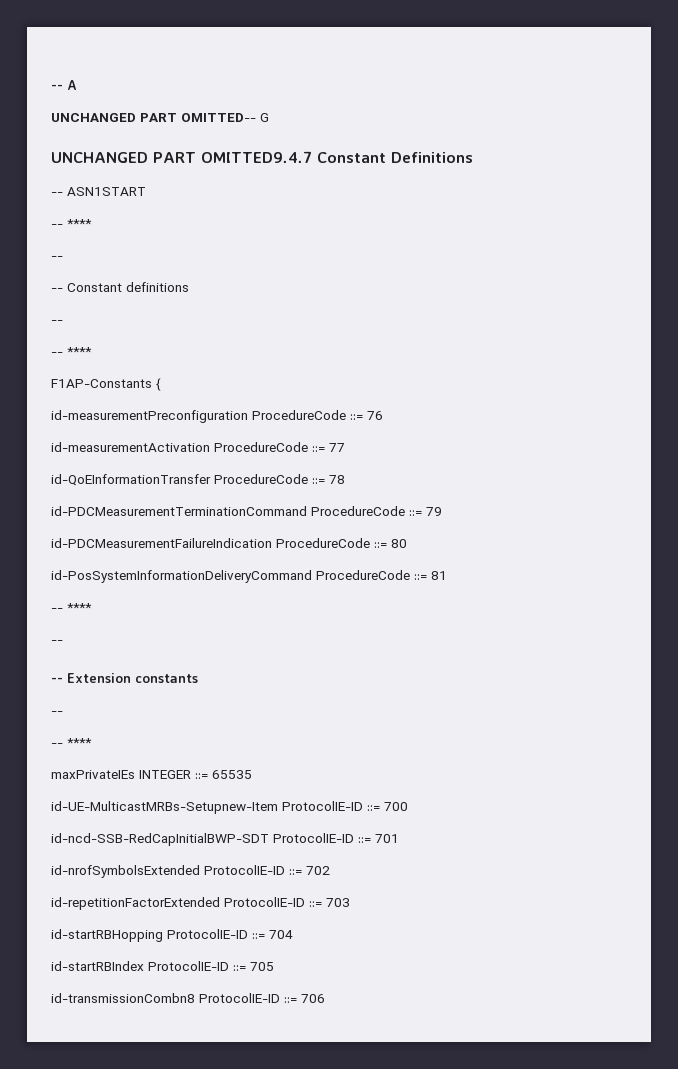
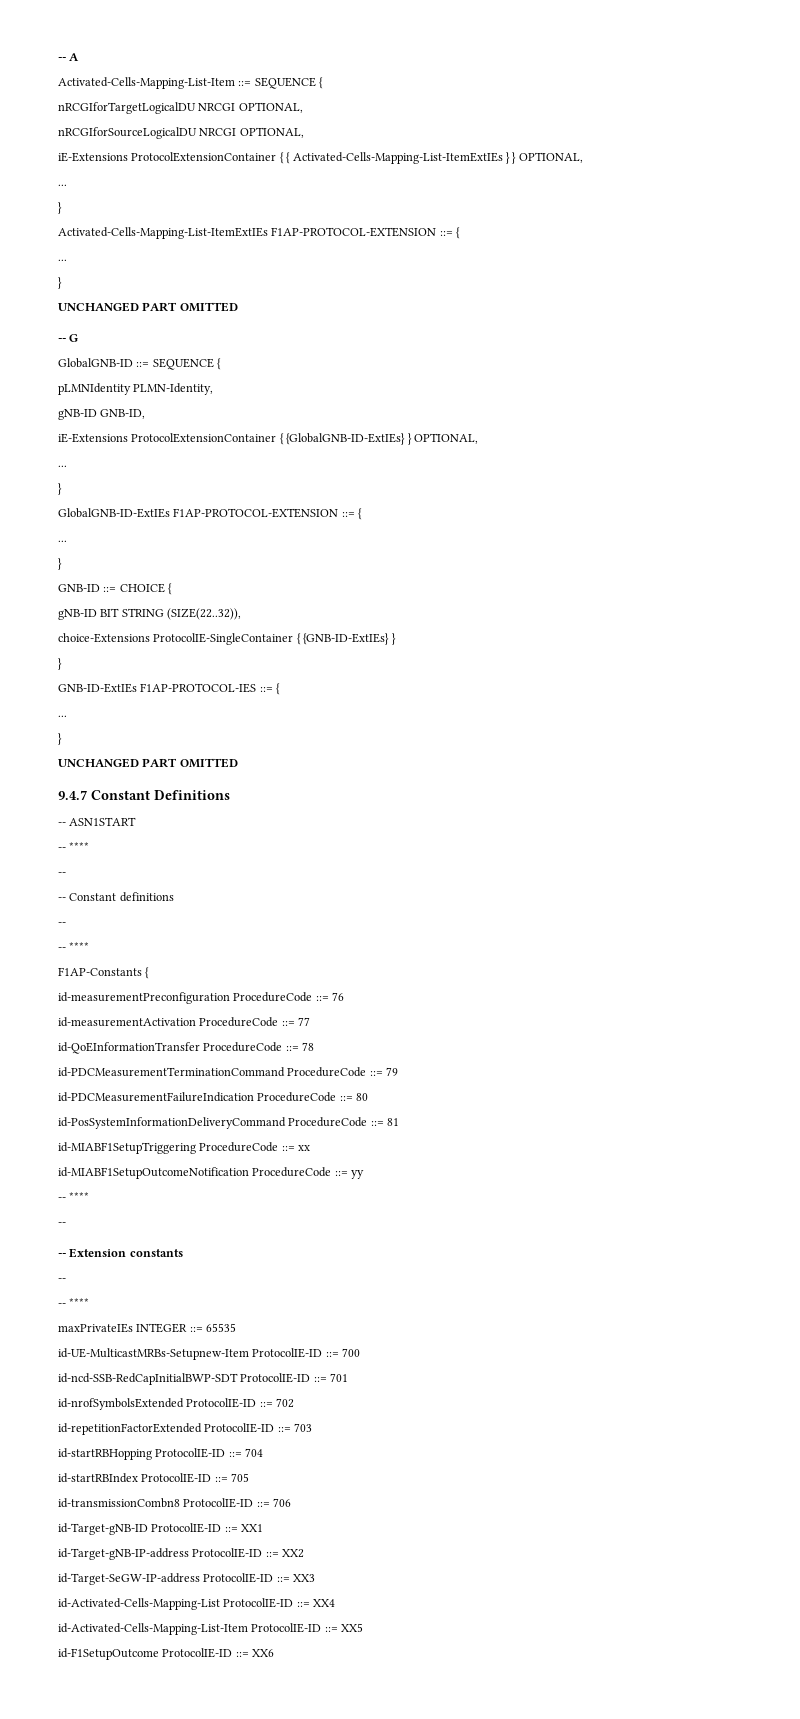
[51,113,269,122] [51,151,312,163] UNCHANGED PART OMITTED-- G // UNCHANGED PART OMITTED9.4.7 -> [58,77,324,89] [58,102,303,114] [58,127,304,139] [58,152,583,164] [58,184,67,186] [58,202,62,214] [58,227,461,239] [58,259,67,261] [58,277,62,289] [58,302,238,312] [58,334,79,342] [58,358,222,370] [58,383,214,395] [58,409,146,420] [58,433,478,445] [58,465,67,467] [58,483,62,495] [58,508,363,520] [58,540,67,542] [58,558,62,570] [58,583,173,595] [58,608,242,620] [58,633,396,645] [58,658,62,670] [58,683,281,695] [58,715,67,717] [58,733,62,745] [58,758,238,768] [58,790,87,800] Activated-Cells-Mapping-List-Item ::= SEQUENCE { // nRCGIforTargetLogicalDU NRCGI OPTIONAL, // nRCGIforSourceLogicalDU NRCGI OPTIONAL, // iE-Extensions ProtocolExtensionContainer { { Activated-Cells-Mapping-List-ItemExtIEs } } OPTIONAL, // ... // } // Activated-Cells-Mapping-List-ItemExtIEs F1AP-PROTOCOL-EXTENSION ::= { // ... // } // UNCHANGED PART OMITTED // -- G // GlobalGNB-ID ::= SEQUENCE { // pLMNIdentity PLMN-Identity, // gNB-ID GNB-ID, // iE-Extensions ProtocolExtensionContainer { {GlobalGNB-ID-ExtIEs} } OPTIONAL, // ... // } // GlobalGNB-ID-ExtIEs F1AP-PROTOCOL-EXTENSION ::= { // ... // } // GNB-ID ::= CHOICE { // gNB-ID BIT STRING (SIZE(22..32)), // choice-Extensions ProtocolIE-SingleContainer { {GNB-ID-ExtIEs} } // } // GNB-ID-ExtIEs F1AP-PROTOCOL-IES ::= { // ... // } // UNCHANGED PART OMITTED // 9.4.7
(447, 575) none -> [58,1142,311,1154] [58,1167,365,1179] // id-MIABF1SetupTriggering ProcedureCode ::= xx // id-MIABF1SetupOutcomeNotification ProcedureCode ::= yy
(325, 998) none -> [58,1523,264,1535] [58,1548,305,1560] [58,1573,316,1585] [58,1598,336,1610] [58,1623,364,1635] [58,1648,275,1660] // id-Target-gNB-ID ProtocolIE-ID ::= XX1 // id-Target-gNB-IP-address ProtocolIE-ID ::= XX2 // id-Target-SeGW-IP-address ProtocolIE-ID ::= XX3 // id-Activated-Cells-Mapping-List ProtocolIE-ID ::= XX4 // id-Activated-Cells-Mapping-List-Item ProtocolIE-ID ::= XX5 // id-F1SetupOutcome ProtocolIE-ID ::= XX6

